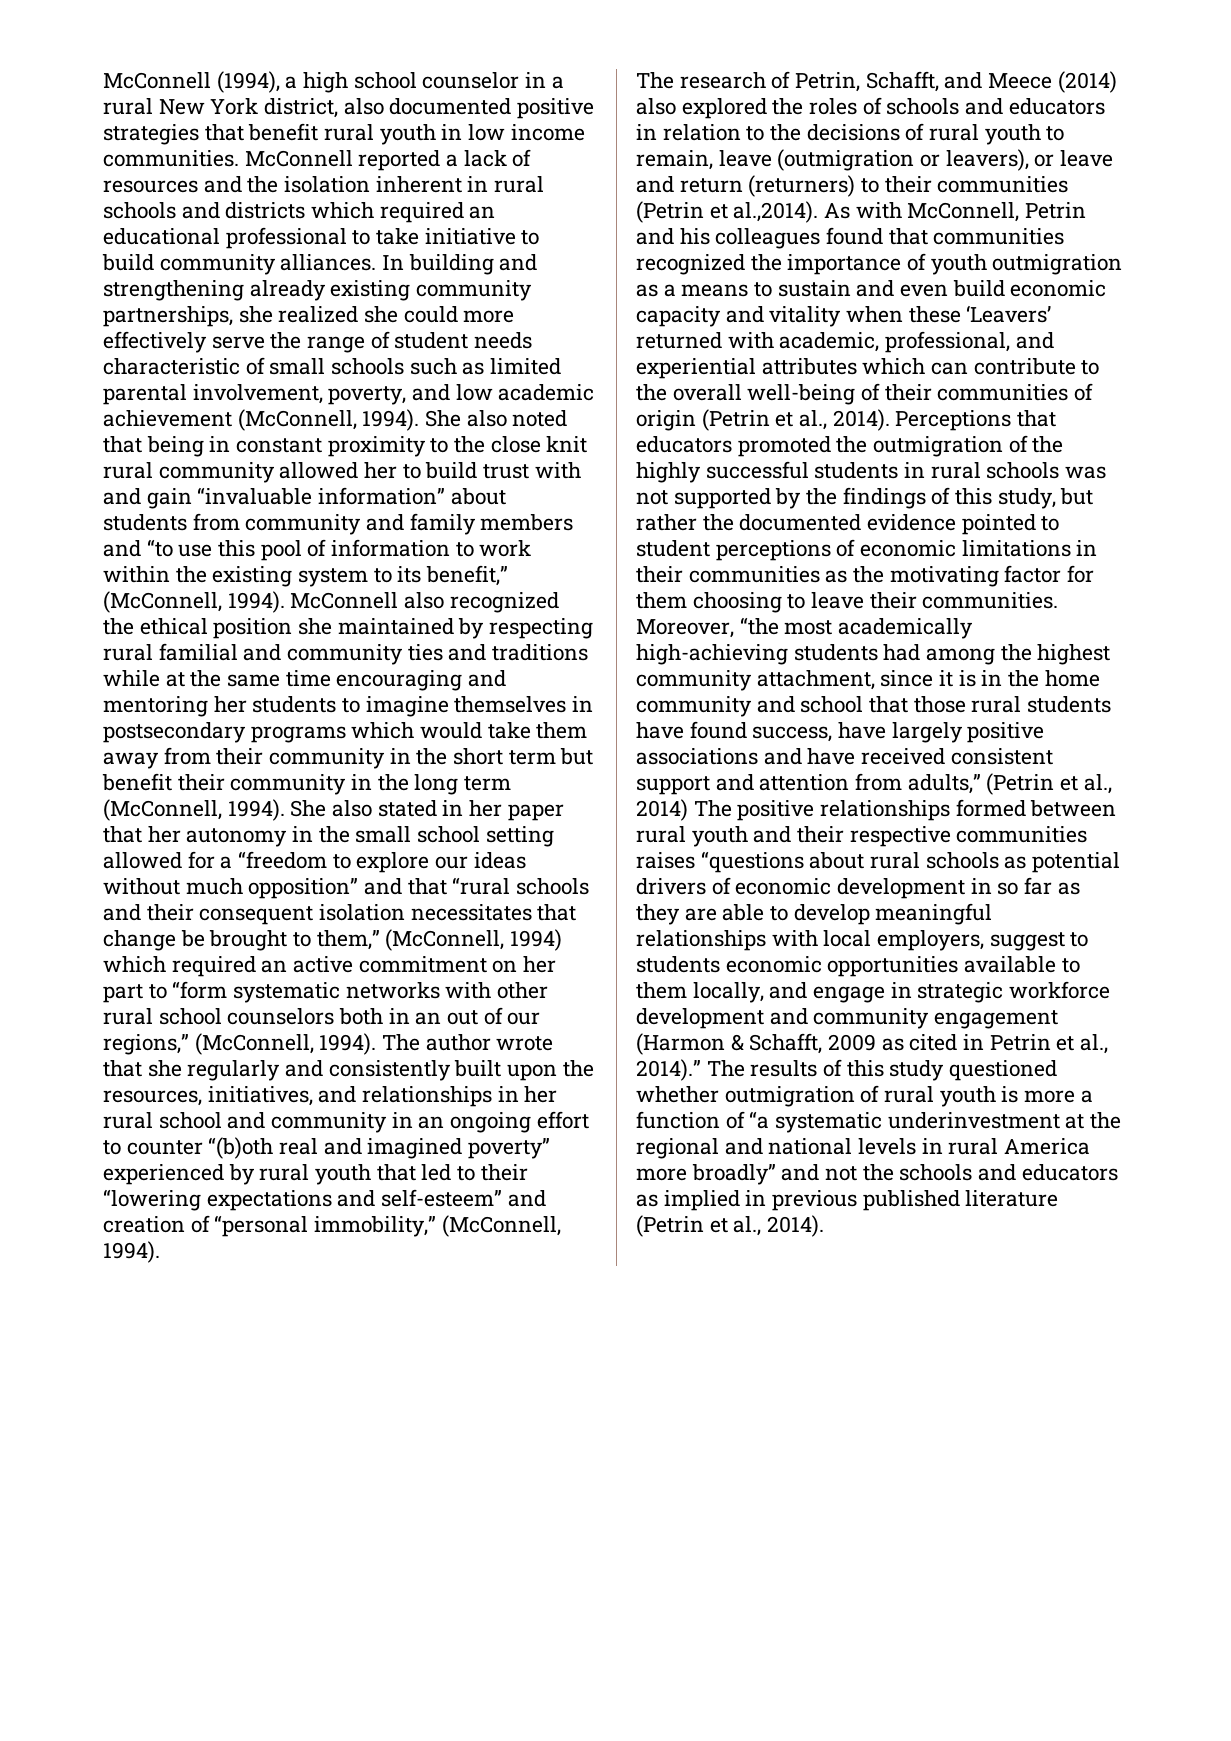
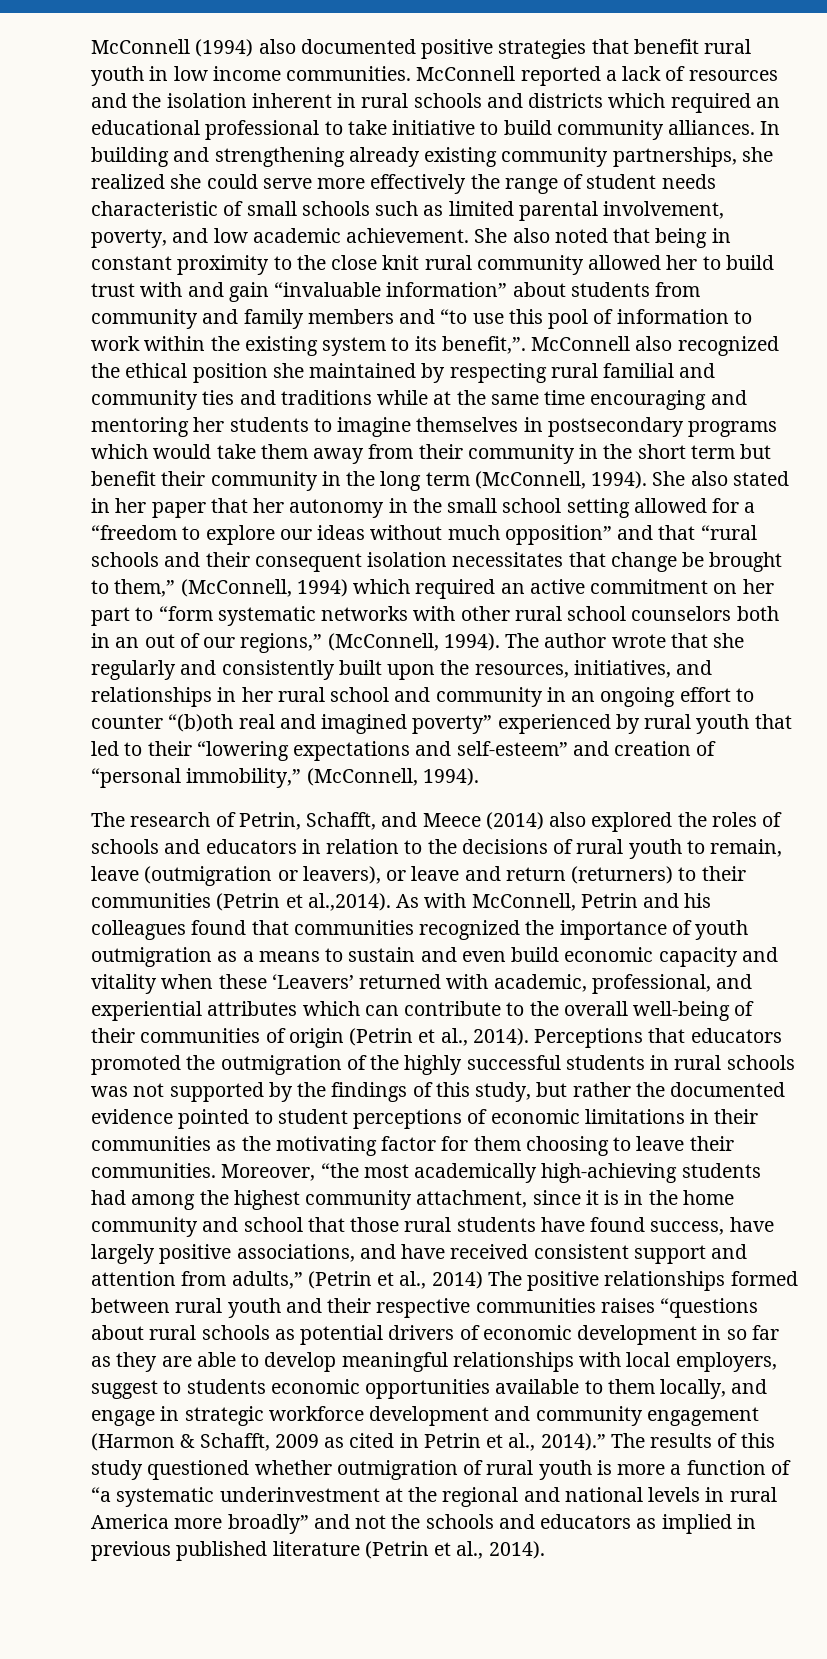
[103,71,564,93] [103,98,339,118] McConnell (1994), a high school counselor in a rural New York district, -> [91,39,254,57] McConnell (1994)
(458, 314) none -> [262,178,312,189] serve
[211,336,265,349] serve -> (467, 184) none
[103,409,420,431] achievement (McConnell, 1994). -> [346,228,470,243] achievement.
[426,565,509,586] [103,591,285,613] benefit,” (McConnell, 1994). -> [441,336,526,354] benefit,”.
[636,748,758,765] associations -> [236,1244,355,1262] associations,

